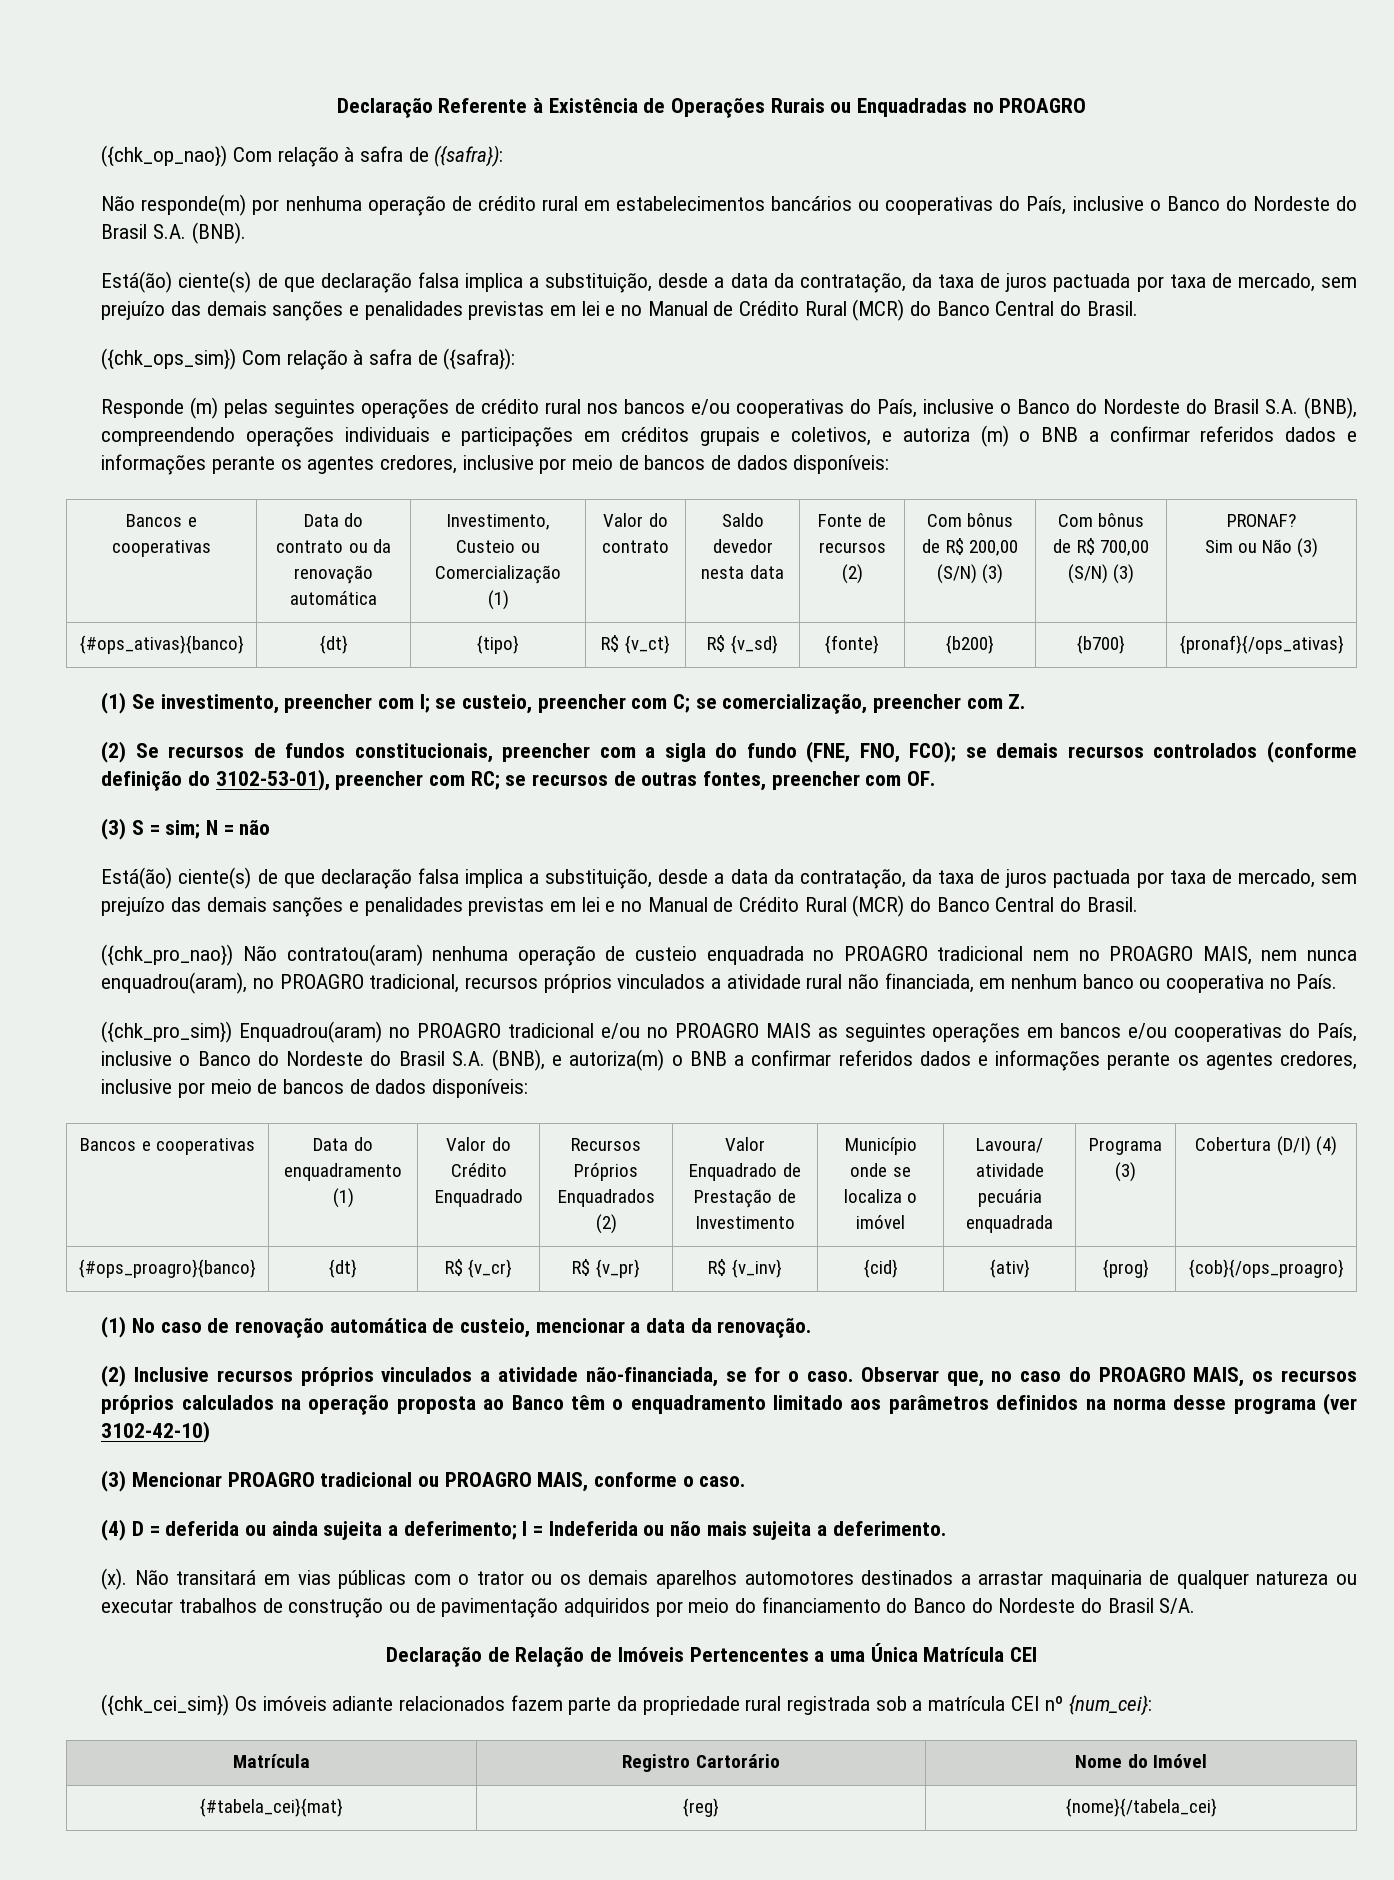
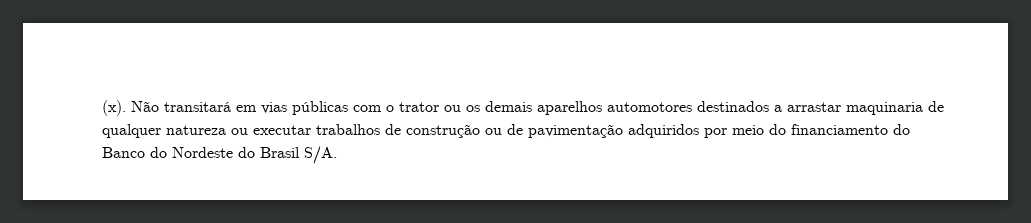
[336,98,1087,118] [101,145,504,167] [101,194,1357,216] [101,222,246,244] [101,271,1357,293] [101,299,1138,321] [101,348,516,370] [101,397,1358,419] [101,425,1357,447] [101,454,890,475] [126,514,197,527] [112,540,211,557] [303,513,364,527] [276,539,391,553] [294,565,373,584] [290,591,377,605] [446,514,550,530] [456,540,540,553] [435,565,561,584] [487,590,509,610] [603,513,668,527] [602,540,669,553] [721,513,764,527] [712,539,773,553] [701,565,784,579] [818,513,886,527] [818,542,886,553] [841,564,863,584] [926,513,1014,527] [922,538,1018,556] [936,564,1004,584] [1057,513,1145,527] [1053,538,1149,556] [1067,564,1135,584] [1227,514,1296,527] [1204,538,1319,558] [79,635,244,654] [319,635,348,654] [477,635,519,654] [601,635,670,654] [707,635,778,654] [825,635,879,654] [946,635,994,654] [1077,635,1125,654] [1179,635,1344,654] [101,692,1026,714] [101,741,1358,763] [101,769,935,791] [101,818,271,840] [101,867,1357,889] [101,895,1138,917] [101,944,1357,966] [101,972,1338,994] [101,1021,1358,1043] [101,1049,1357,1071] [101,1079,528,1098] [80,1138,255,1155] [313,1137,373,1151] [284,1163,402,1181] [332,1188,354,1208] [446,1137,511,1151] [450,1163,507,1177] [434,1189,523,1207] [571,1138,641,1151] [574,1163,638,1181] [557,1189,655,1207] [595,1214,617,1234] [725,1137,765,1151] [689,1163,801,1181] [694,1189,796,1208] [695,1216,795,1229] [844,1137,917,1155] [850,1163,911,1177] [843,1189,918,1203] [856,1215,905,1229] [976,1138,1043,1153] [975,1163,1044,1177] [977,1189,1042,1207] [966,1215,1053,1233] [1089,1138,1162,1155] [1115,1162,1136,1182] [1195,1136,1337,1156] [79,1259,256,1278] [329,1259,357,1278] [444,1259,513,1278] [572,1259,640,1278] [708,1259,782,1278] [863,1259,898,1278] [989,1259,1030,1278] [1102,1259,1149,1278] [1188,1259,1344,1278] [101,1316,812,1338] [101,1365,1357,1387] [101,1393,1358,1415] [101,1421,211,1443] [101,1470,746,1492] [101,1519,946,1541] Declaração Referente à Existência de Operações Rurais ou Enquadradas no PROAGRO // ({chk_op_nao}) Com relação à safra de ({safra}): // Não responde(m) por nenhuma operação de crédito rural em estabelecimentos bancários ou cooperativas do País, inclusive o Banco do Nordeste do Brasil S.A. (BNB). // Está(ão) ciente(s) de que declaração falsa implica a substituição, desde a data da contratação, da taxa de juros pactuada por taxa de mercado, sem prejuízo das demais sanções e penalidades previstas em lei e no Manual de Crédito Rural (MCR) do Banco Central do Brasil. // ({chk_ops_sim}) Com relação à safra de ({safra}): // Responde (m) pelas seguintes operações de crédito rural nos bancos e/ou cooperativas do País, inclusive o Banco do Nordeste do Brasil S.A. (BNB), compreendendo operações individuais e participações em créditos grupais e coletivos, e autoriza (m) o BNB a confirmar referidos dados e informações perante os agentes credores, inclusive por meio de bancos de dados disponíveis: // Bancos e cooperativas | Data do contrato ou da renovação automática | Investimento, Custeio ou Comercialização (1) | Valor do contrato | Saldo devedor nesta data | Fonte de recursos (2) | Com bônus de R$ 200,00 (S/N) (3) | Com bônus de R$ 700,00 (S/N) (3) | PRONAF? // Sim ou Não (3) // {#ops_ativas}{banco} | {dt} | {tipo} | R$ {v_ct} | R$ {v_sd} | {fonte} | {b200} | {b700} | {pronaf}{/ops_ativas} // (1) Se investimento, preencher com I; se custeio, preencher com C; se comercialização, preencher com Z. // (2) Se recursos de fundos constitucionais, preencher com a sigla do fundo (FNE, FNO, FCO); se demais recursos controlados (conforme definição do 3102-53-01), preencher com RC; se recursos de outras fontes, preencher com OF. // (3) S = sim; N = não // Está(ão) ciente(s) de que declaração falsa implica a substituição, desde a data da contratação, da taxa de juros pactuada por taxa de mercado, sem prejuízo das demais sanções e penalidades previstas em lei e no Manual de Crédito Rural (MCR) do Banco Central do Brasil. // ({chk_pro_nao}) Não contratou(aram) nenhuma operação de custeio enquadrada no PROAGRO tradicional nem no PROAGRO MAIS, nem nunca enquadrou(aram), no PROAGRO tradicional, recursos próprios vinculados a atividade rural não financiada, em nenhum banco ou cooperativa no País. // ({chk_pro_sim}) Enquadrou(aram) no PROAGRO tradicional e/ou no PROAGRO MAIS as seguintes operações em bancos e/ou cooperativas do País, inclusive o Banco do Nordeste do Brasil S.A. (BNB), e autoriza(m) o BNB a confirmar referidos dados e informações perante os agentes credores, inclusive por meio de bancos de dados disponíveis: // Bancos e cooperativas | Data do enquadramento (1) | Valor do Crédito Enquadrado | Recursos Próprios Enquadrados (2) | Valor Enquadrado de Prestação de Investimento | Município onde se localiza o imóvel | Lavoura/ atividade pecuária enquadrada | Programa (3) | Cobertura (D/I) (4) // {#ops_proagro}{banco} | {dt} | R$ {v_cr} | R$ {v_pr} | R$ {v_inv} | {cid} | {ativ} | {prog} | {cob}{/ops_proagro} // (1) No caso de renovação automática de custeio, mencionar a data da renovação. // (2) Inclusive recursos próprios vinculados a atividade não-financiada, se for o caso. Observar que, no caso do PROAGRO MAIS, os recursos próprios calculados na operação proposta ao Banco têm o enquadramento limitado aos parâmetros definidos na norma desse programa (ver 3102-42-10) // (3) Mencionar PROAGRO tradicional ou PROAGRO MAIS, conforme o caso. // (4) D = deferida ou ainda sujeita a deferimento; I = Indeferida ou não mais sujeita a deferimento. // -> (101, 108) none
[386,1643,1037,1667] [101,1694,1152,1716] [233,1754,310,1768] [622,1754,780,1772] [1075,1754,1207,1768] [200,1798,343,1817] [683,1798,719,1817] [1065,1798,1217,1817] // Declaração de Relação de Imóveis Pertencentes a uma Única Matrícula CEI // ({chk_cei_sim}) Os imóveis adiante relacionados fazem parte da propriedade rural registrada sob a matrícula CEI nº {num_cei}: // Matrícula | Registro Cartorário | Nome do Imóvel // {#tabela_cei}{mat} | {reg} | {nome}{/tabela_cei} -> (337, 155) none

